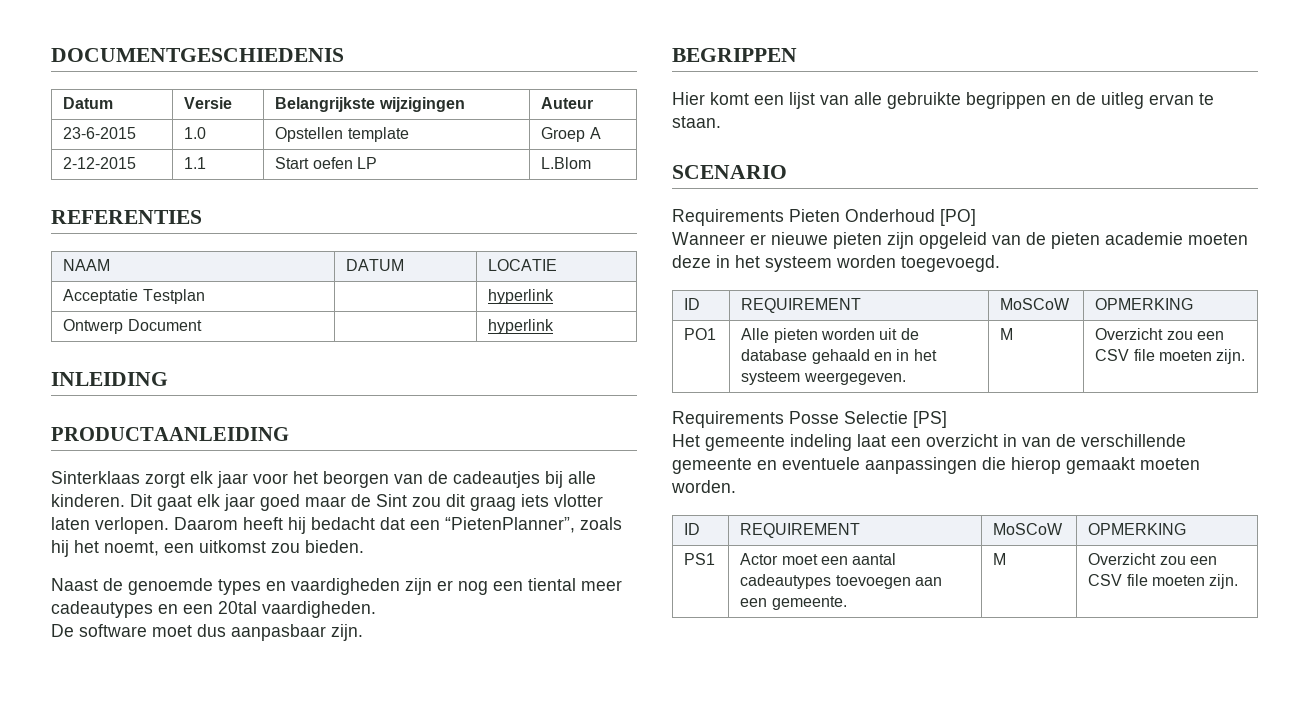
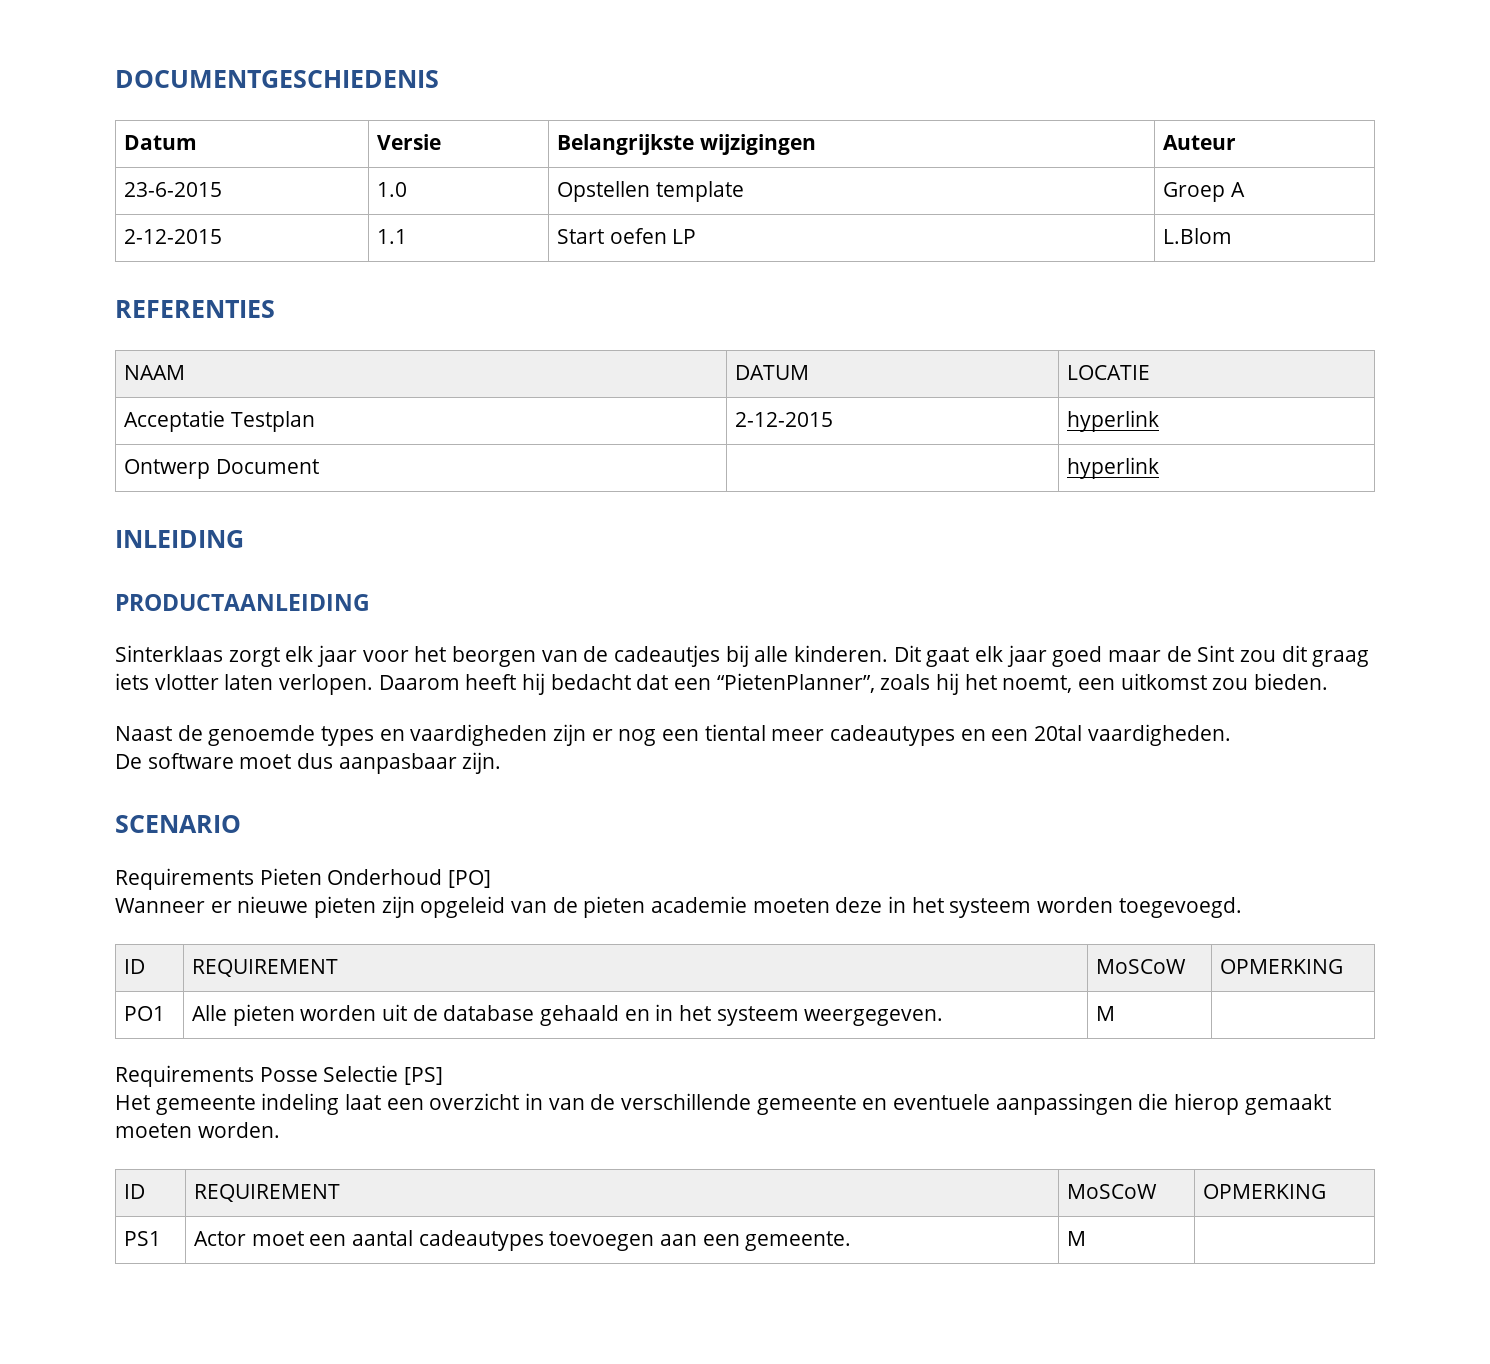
(205, 296) none -> [734,412,833,427] 2-12-2015
[672,48,797,62] [672,92,1214,109] [672,116,721,128] // BEGRIPPEN // Hier komt een lijst van alle gebruikte begrippen en de uitleg ervan te staan. -> (502, 763) none
[1095,328,1225,340] [1095,349,1246,364] Overzicht zou een CSV file moeten zijn. -> (1115, 1013) none
[1088,553,1218,565] [1088,574,1239,589] Overzicht zou een CSV file moeten zijn. -> (1086, 1238) none

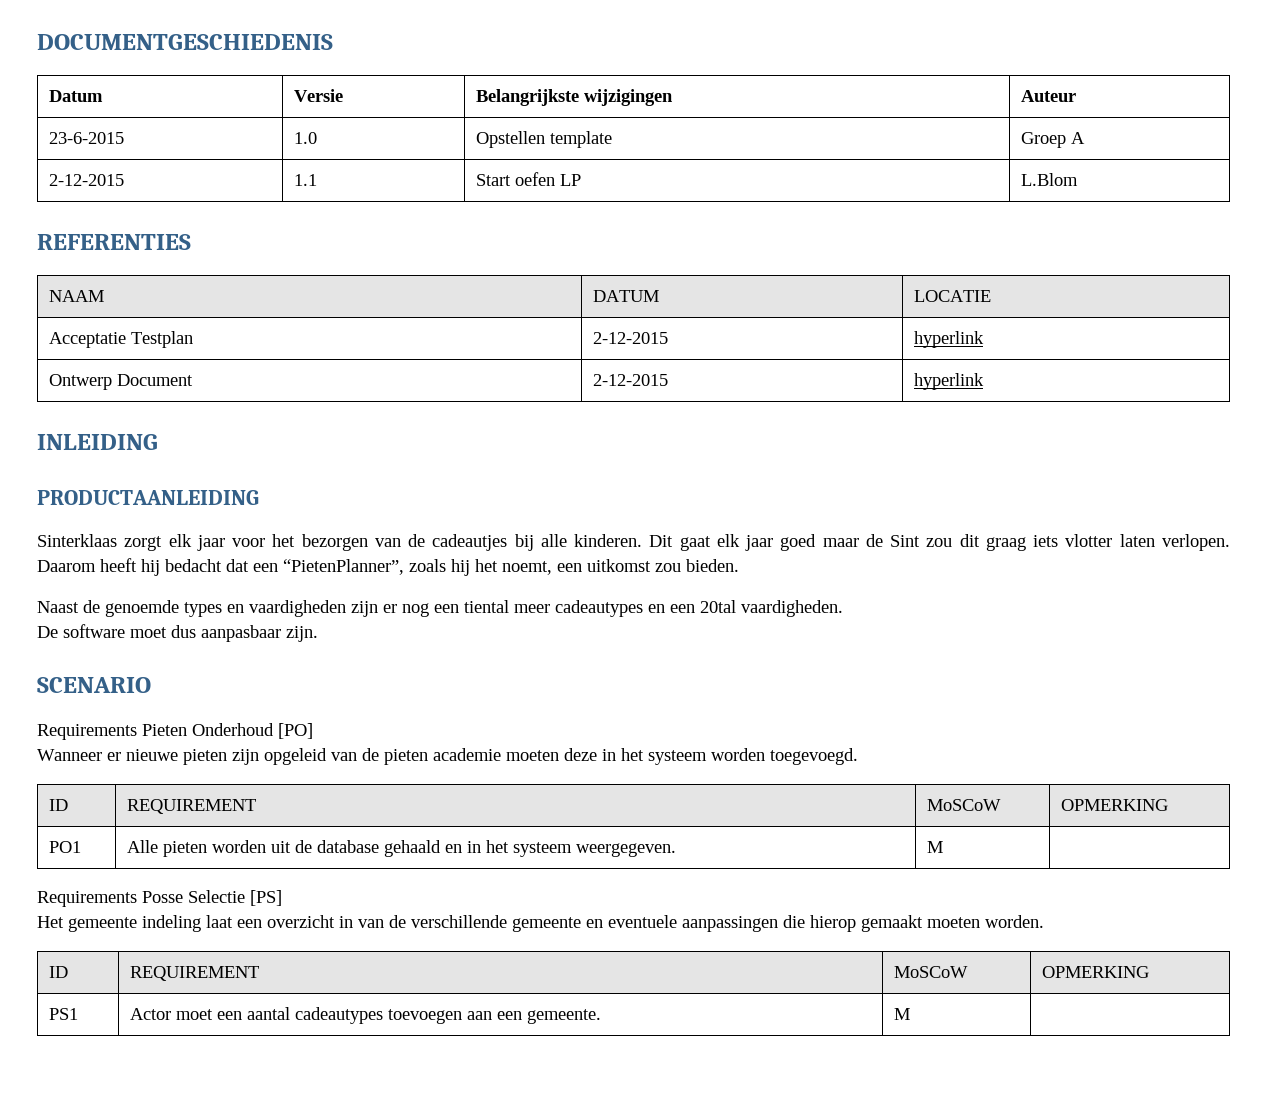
(319, 466) none -> [593,374,669,386] 2-12-2015
[452,646,537,667] beorgen -> [301,534,368,551] bezorgen

